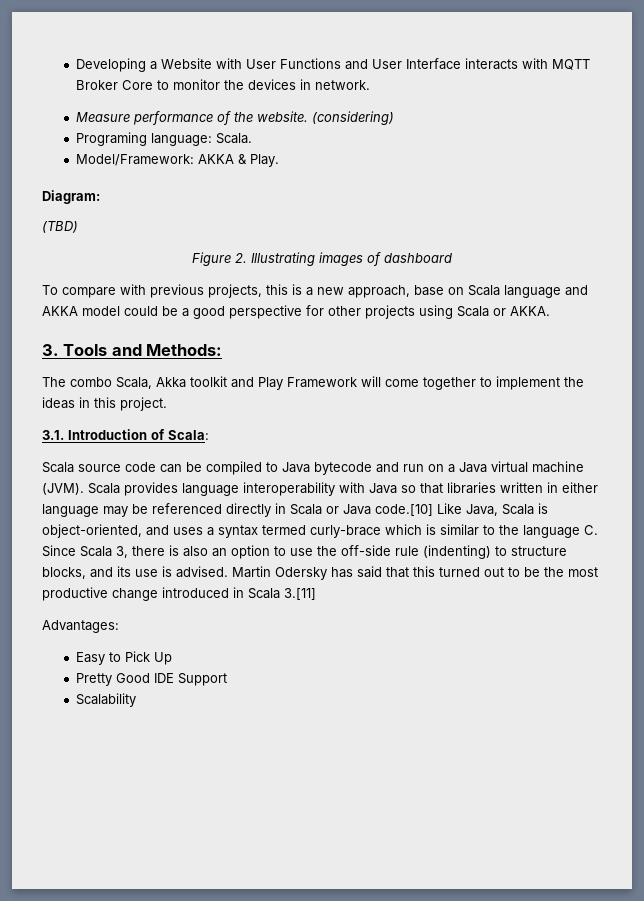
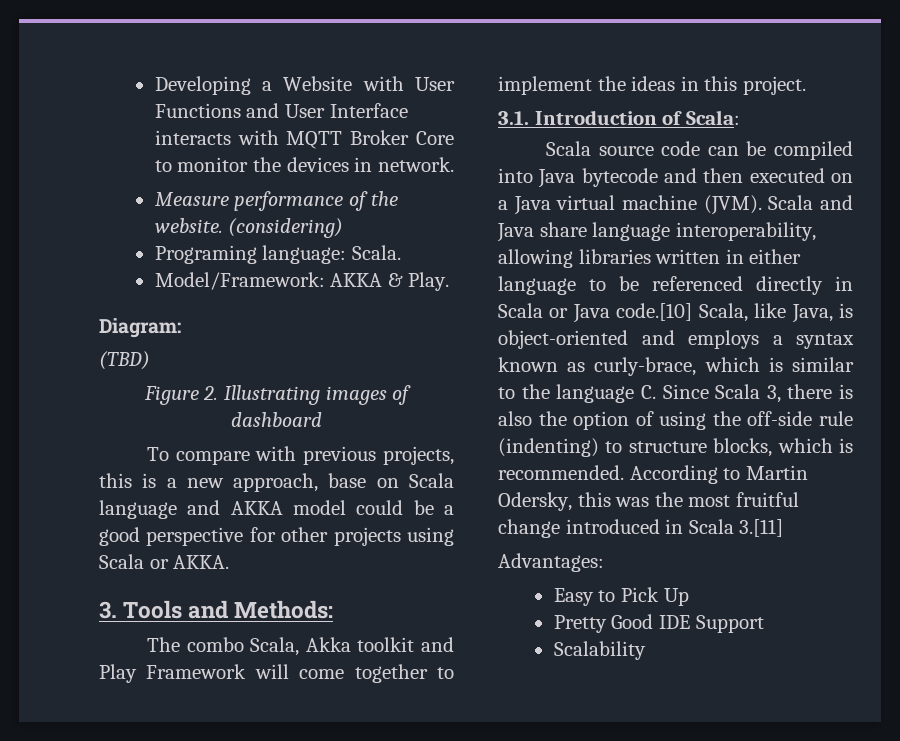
[266,462,278,472] to -> [498,168,533,183] into
[403,464,424,472] run -> [703,168,825,183] then executed
[124,482,443,496] provides language interoperability with Java so that -> [820,195,853,210] [497,222,816,242] [498,249,573,268] and Java share language interoperability, allowing
[103,506,128,517] may -> [589,279,606,291] to
[437,503,548,516] [42,524,381,538] Like Java, Scala is object-oriented, and uses a syntax termed curly-brace -> [698,303,853,323] [498,330,854,349] [498,357,697,376] Scala, like Java, is object-oriented and employs a syntax known as curly-brace,
[212,545,313,559] an option to use -> [538,411,707,430] the option of using
[90,566,540,580] and its use is advised. Martin Odersky has said that this turned out to be -> [777,438,853,453] [498,465,808,484] [498,492,650,511] which is recommended. According to Martin Odersky, this was
[42,587,108,601] productive -> [735,492,799,507] fruitful

